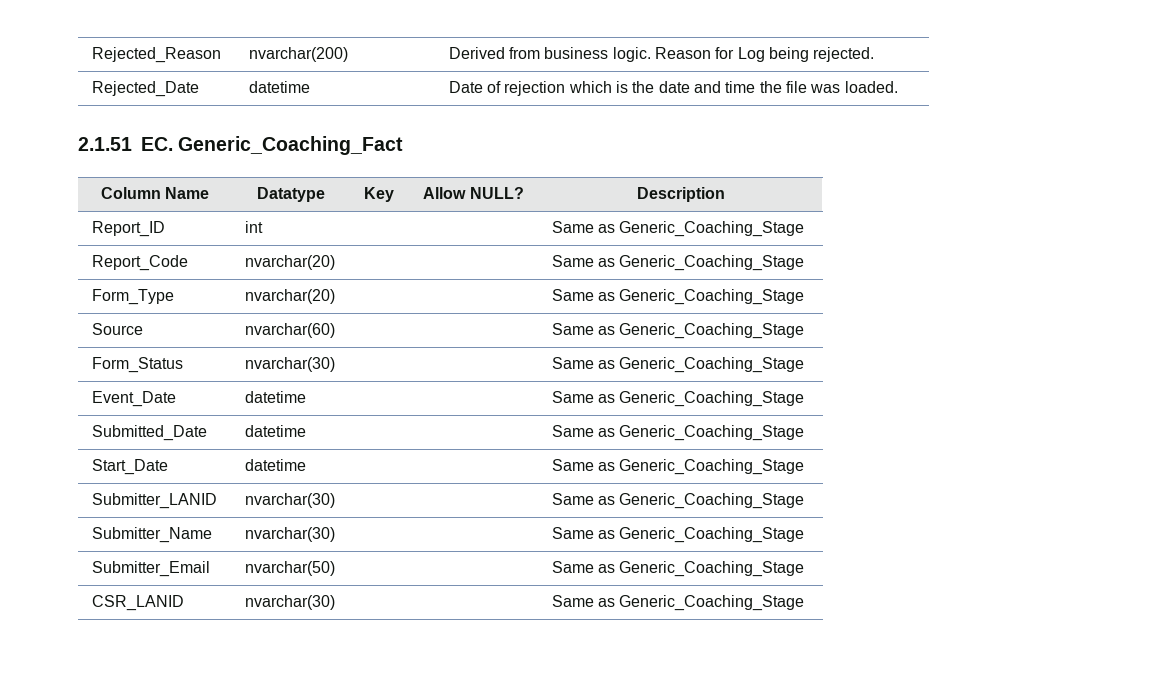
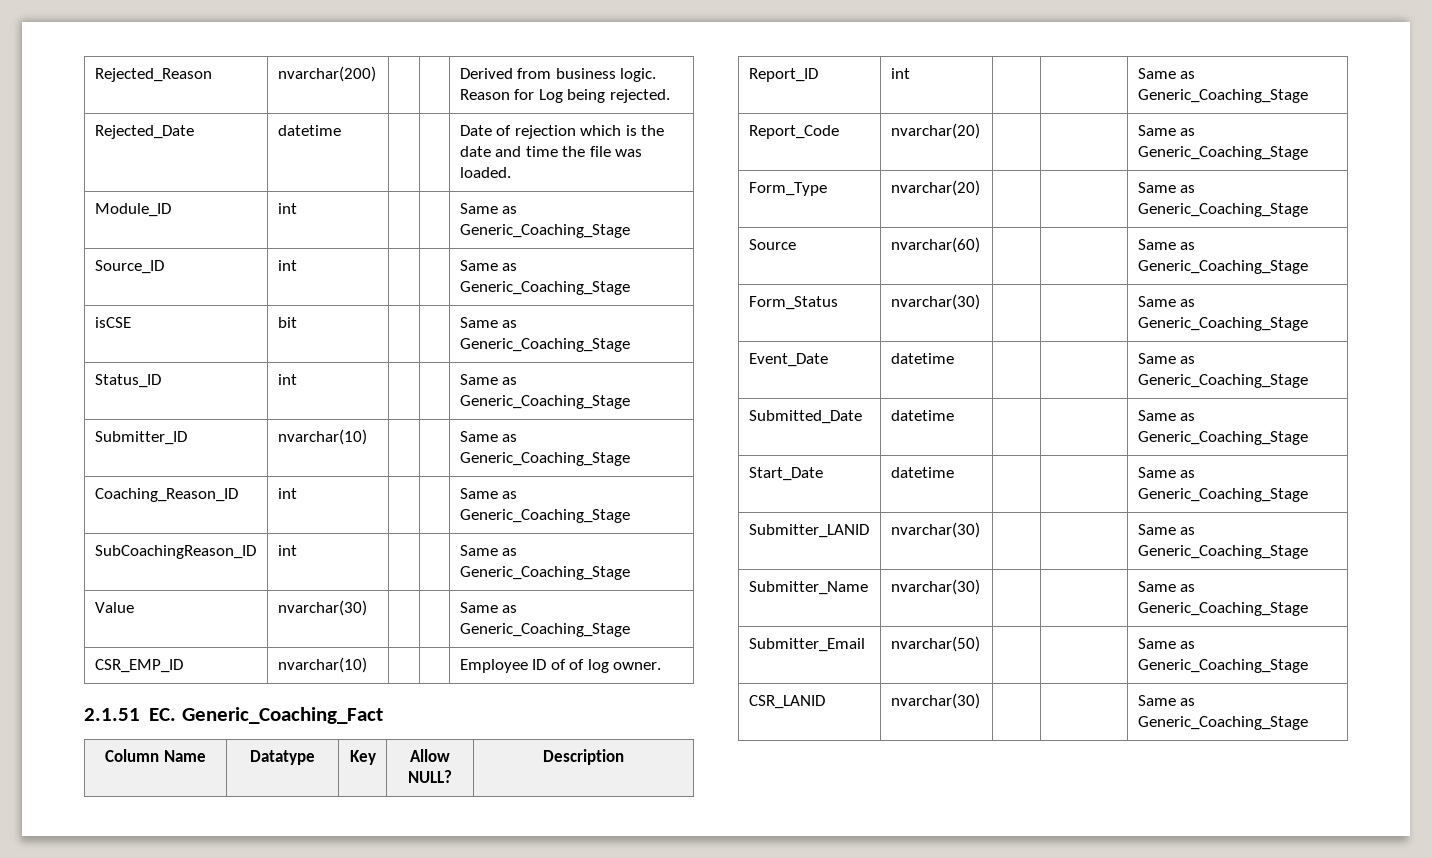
(898, 87) none -> [94,203,171,217] [277,203,297,214] [459,203,518,214] [459,224,630,238] [94,260,164,274] [277,260,297,271] [459,260,518,271] [459,281,630,295] [94,317,131,328] [277,317,297,328] [459,317,518,328] [459,338,630,352] [94,374,161,388] [277,374,297,385] [459,374,518,385] [459,395,630,409] [94,431,187,445] [277,429,367,445] [459,431,518,442] [459,452,630,466] [94,488,238,502] [277,488,297,499] [459,488,518,499] [459,509,630,523] [94,545,256,559] [277,545,297,556] [459,545,518,556] [459,566,630,580] [94,602,134,613] [277,600,367,616] [459,602,518,613] [459,623,630,637] [94,659,183,673] [277,657,367,673] [459,659,662,673] // Module_ID | int | | | Same as Generic_Coaching_Stage // Source_ID | int | | | Same as Generic_Coaching_Stage // isCSE | bit | | | Same as Generic_Coaching_Stage // Status_ID | int | | | Same as Generic_Coaching_Stage // Submitter_ID | nvarchar(10) | | | Same as Generic_Coaching_Stage // Coaching_Reason_ID | int | | | Same as Generic_Coaching_Stage // SubCoachingReason_ID | int | | | Same as Generic_Coaching_Stage // Value | nvarchar(30) | | | Same as Generic_Coaching_Stage // CSR_EMP_ID | nvarchar(10) | | | Employee ID of of log owner.

